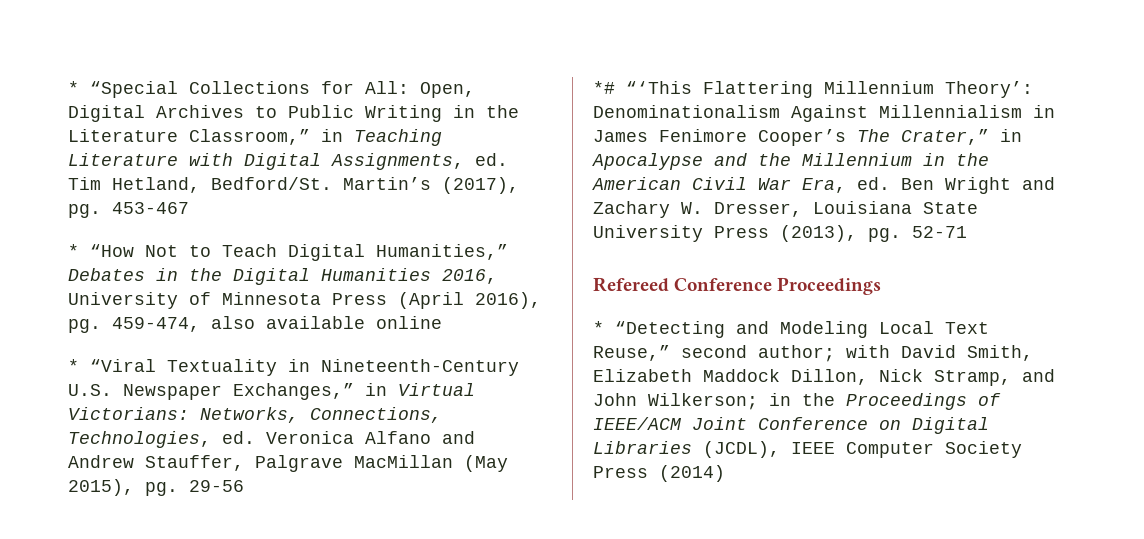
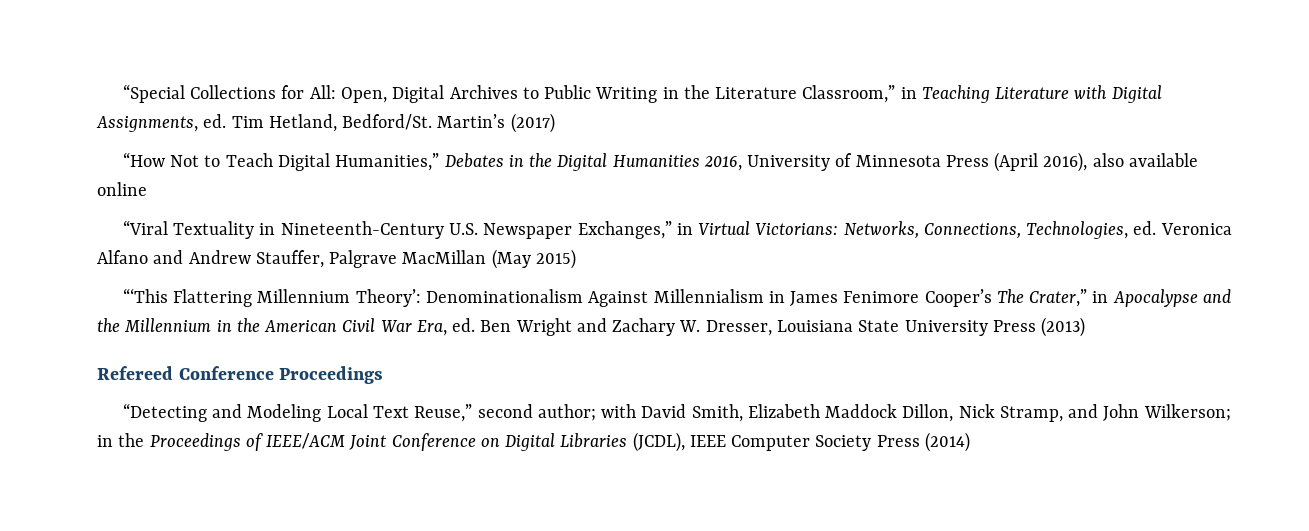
[68,81,79,94] * -> (122, 93) none
[442,177,519,194] [68,202,189,218] [68,244,79,257] (2017), pg. 453-467 // * -> [510,113,555,133] (2017) //
[68,317,200,333] pg. 459-474, -> (1088, 162) none
[68,359,79,372] * -> (147, 189) none
[68,479,244,496] [593,81,615,94] 2015), pg. 29-56 // *# -> [535,249,576,269] 2015) //
[780,225,967,242] (2013), pg. 52-71 -> [1041,317,1086,337] (2013)
[593,321,604,334] * -> (384, 375) none

